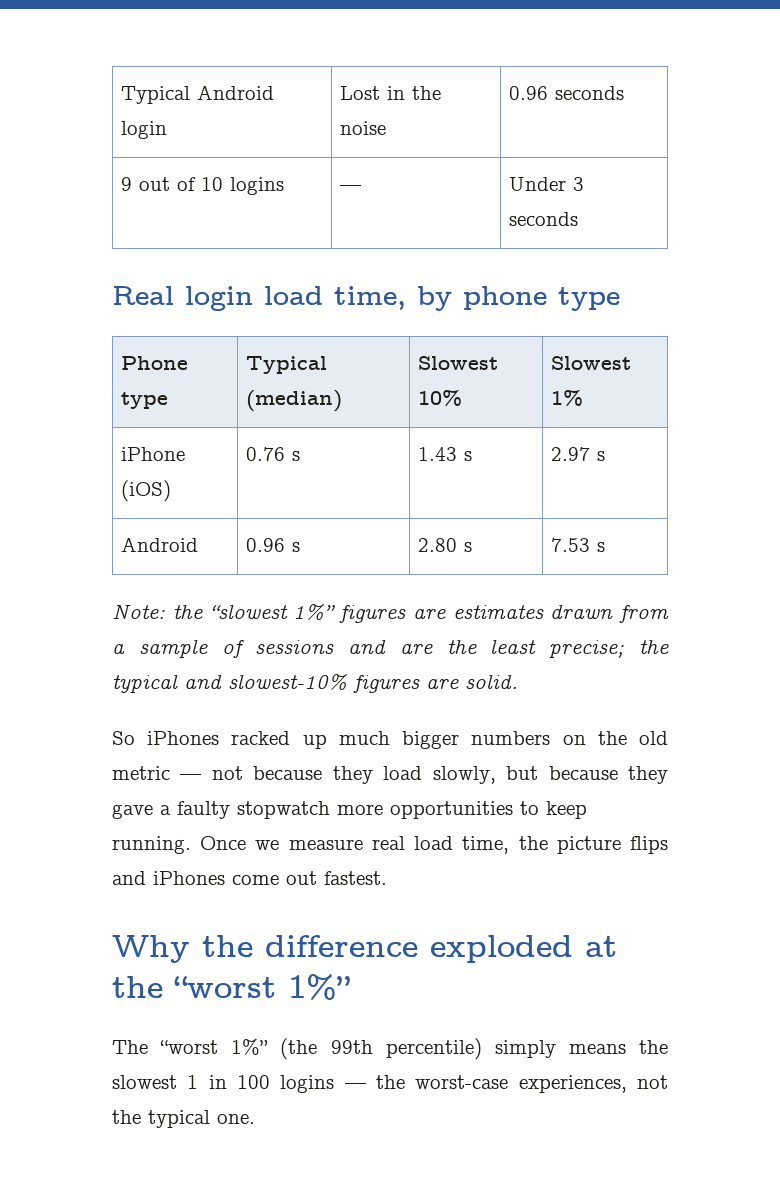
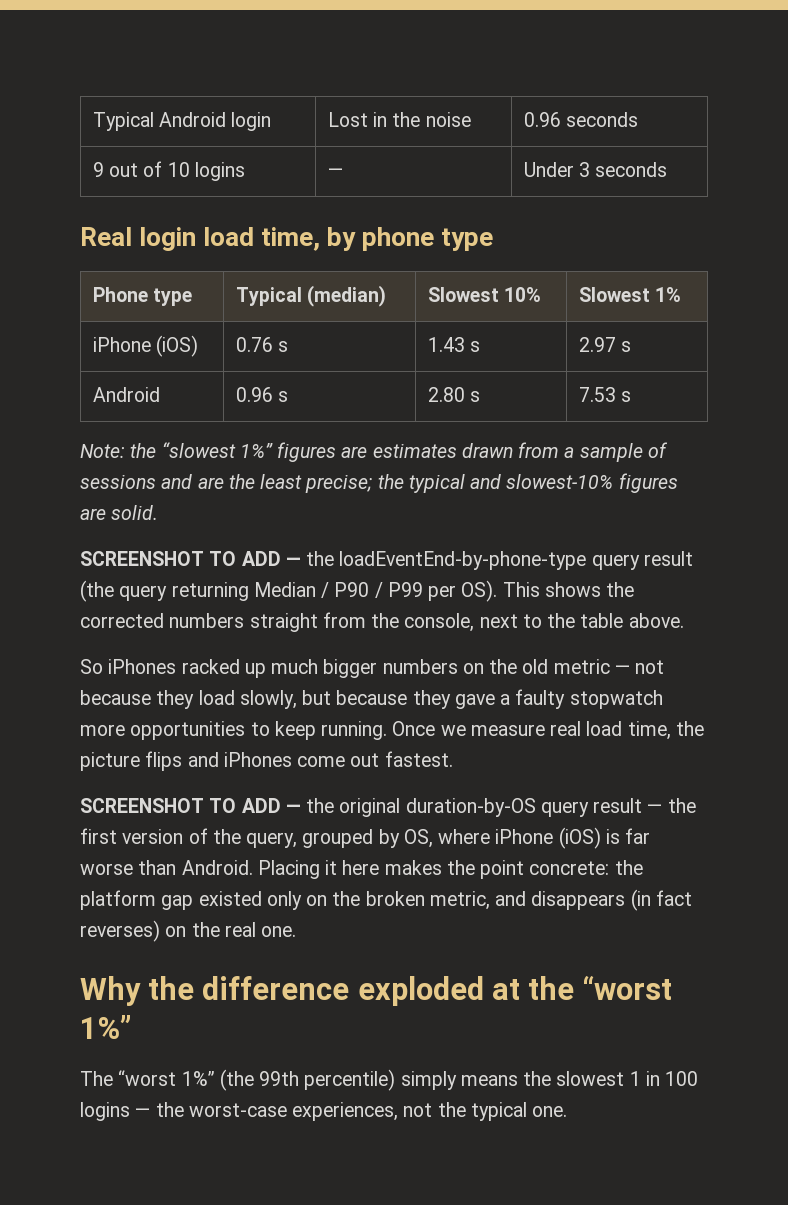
(518, 681) none -> [80,551,693,570] [80,580,635,602] [80,612,684,632] // SCREENSHOT TO ADD — the loadEventEnd-by-phone-type query result (the query returning Median / P90 / P99 per OS). This shows the corrected numbers straight from the console, next to the table above.
(387, 878) none -> [80,798,696,817] [80,827,651,849] [80,860,643,879] [80,889,692,911] [80,920,297,942] // SCREENSHOT TO ADD — the original duration-by-OS query result — the first version of the query, grouped by OS, where iPhone (iOS) is far worse than Android. Placing it here makes the point concrete: the platform gap existed only on the broken metric, and disappears (in fact reverses) on the real one.

